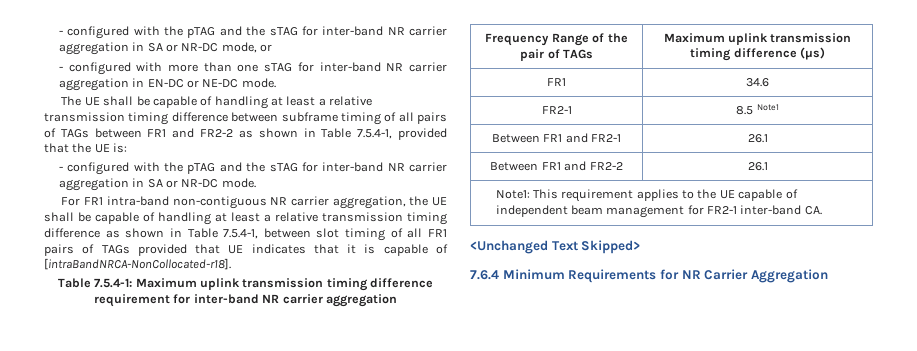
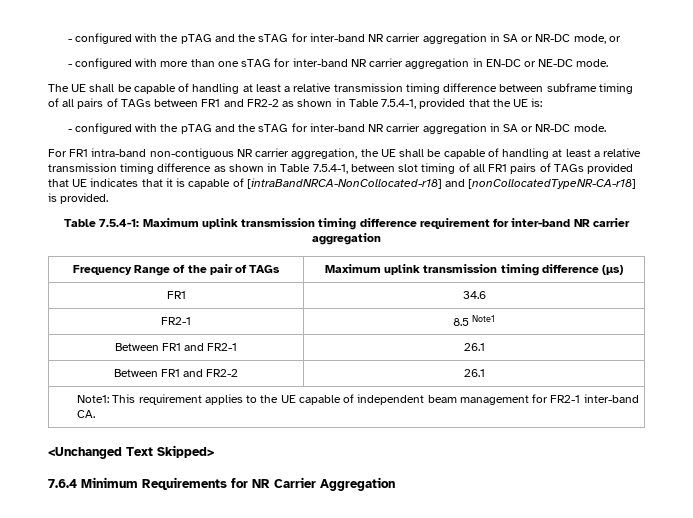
[44,258,231,270] [intraBandNRCA-NonCollocated-r18]. -> [246,178,637,189] [48,193,109,204] [intraBandNRCA-NonCollocated-r18] and [nonCollocatedTypeNR-CA-r18] is provided.

